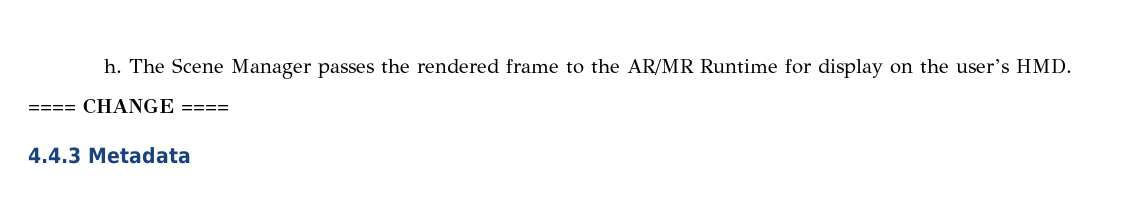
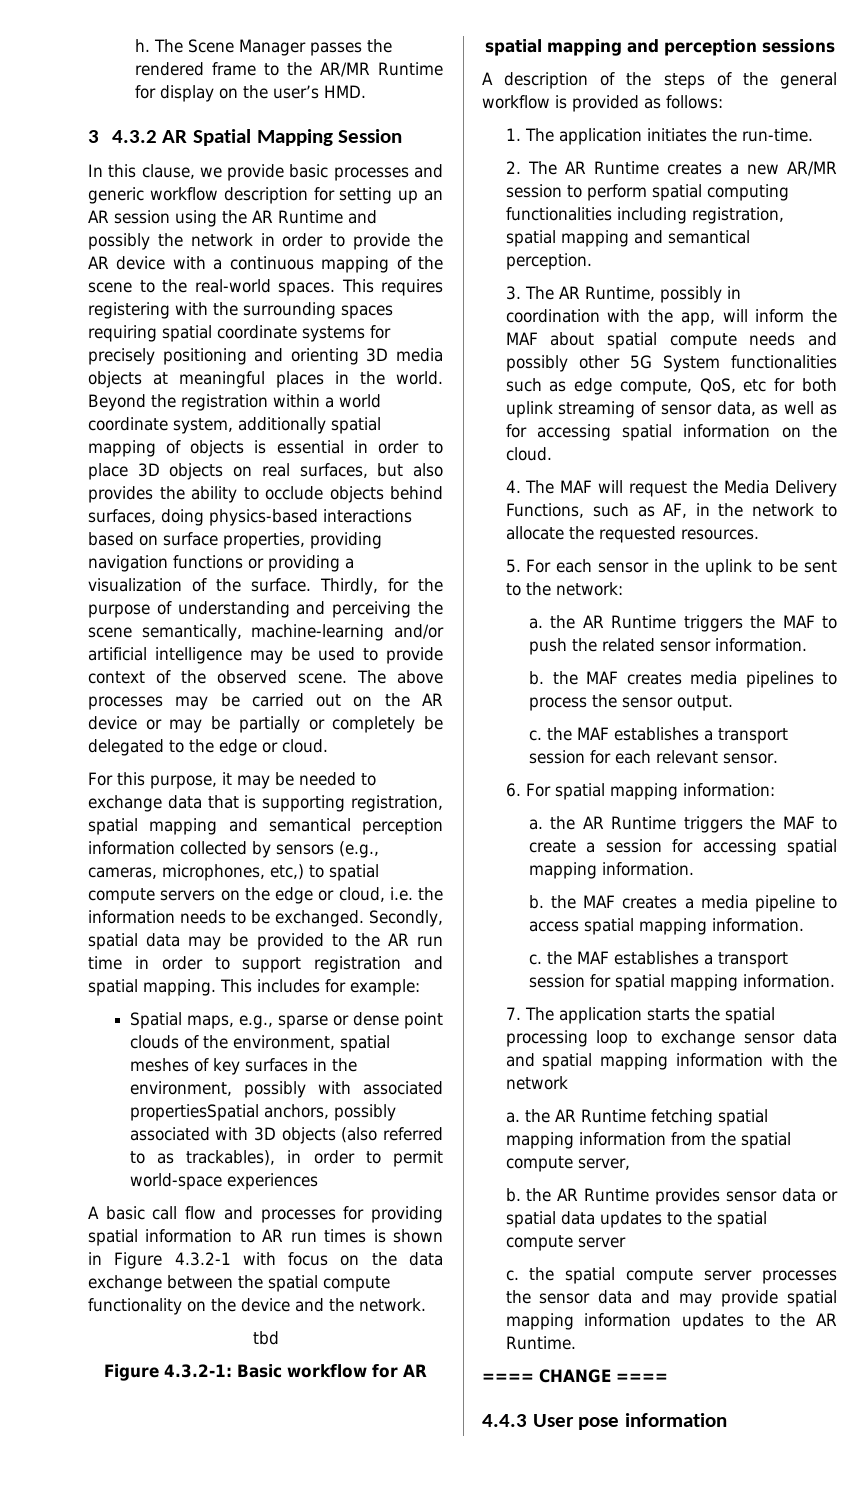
(1073, 66) none -> [88,129,403,146] [88,164,443,181] [88,187,443,204] [88,210,377,227] [88,233,443,250] [88,256,443,273] [88,279,443,296] [88,302,393,319] [88,325,391,342] [88,348,443,365] [88,371,443,388] [88,394,381,411] [88,417,381,434] [88,440,444,457] [88,463,444,480] [88,486,443,503] [88,509,412,526] [88,532,382,549] [88,555,354,572] [88,578,443,595] [88,601,444,618] [88,624,445,641] [88,647,443,664] [88,670,443,684] [88,693,443,710] [88,716,444,733] [88,739,328,756] [88,772,376,789] [88,795,444,812] [88,818,443,835] [88,841,379,858] [88,864,379,881] [88,887,443,904] [88,910,443,927] [88,933,443,950] [88,956,443,973] [88,979,420,996] [129,1012,443,1029] [129,1035,390,1052] [129,1058,357,1075] [129,1081,443,1098] [129,1104,396,1121] [129,1127,444,1144] [129,1150,443,1167] [129,1173,318,1190] [88,1206,444,1223] [88,1229,443,1246] [88,1252,443,1269] [88,1275,390,1292] [88,1298,426,1315] [252,1331,279,1345] [104,1364,427,1381] [484,39,835,56] [482,72,837,89] [482,95,723,112] [505,128,813,145] [505,161,837,176] [505,184,789,201] [505,207,784,224] [505,230,750,247] [505,253,592,270] [505,286,741,303] [505,309,837,326] [505,332,837,349] [505,355,837,372] [505,378,837,395] [505,401,837,418] [505,424,837,441] [505,447,552,461] [505,480,837,497] [505,503,837,518] [505,526,759,543] [505,559,837,576] [505,582,623,596] [529,615,837,632] [529,638,808,655] [529,671,837,688] [529,694,734,711] [529,727,789,744] [529,750,779,764] [505,783,775,800] [529,816,837,833] [529,839,837,856] [529,862,695,879] [529,895,837,912] [529,918,805,935] [529,951,789,968] [529,974,836,991] [505,1007,775,1024] [505,1030,837,1047] [505,1053,837,1070] [505,1076,568,1090] [505,1109,768,1126] [505,1132,791,1149] [505,1156,630,1172] [505,1188,838,1205] [505,1211,767,1228] [505,1235,626,1251] [505,1267,837,1284] [505,1290,837,1307] [505,1313,837,1330] [505,1336,576,1350] // 3 4.3.2 AR Spatial Mapping Session // In this clause, we provide basic processes and generic workflow description for setting up an AR session using the AR Runtime and possibly the network in order to provide the AR device with a continuous mapping of the scene to the real-world spaces. This requires registering with the surrounding spaces requiring spatial coordinate systems for precisely positioning and orienting 3D media objects at meaningful places in the world. Beyond the registration within a world coordinate system, additionally spatial mapping of objects is essential in order to place 3D objects on real surfaces, but also provides the ability to occlude objects behind surfaces, doing physics-based interactions based on surface properties, providing navigation functions or providing a visualization of the surface. Thirdly, for the purpose of understanding and perceiving the scene semantically, machine-learning and/or artificial intelligence may be used to provide context of the observed scene. The above processes may be carried out on the AR device or may be partially or completely be delegated to the edge or cloud. // For this purpose, it may be needed to exchange data that is supporting registration, spatial mapping and semantical perception information collected by sensors (e.g., cameras, microphones, etc,) to spatial compute servers on the edge or cloud, i.e. the information needs to be exchanged. Secondly, spatial data may be provided to the AR run time in order to support registration and spatial mapping. This includes for example: // Spatial maps, e.g., sparse or dense point clouds of the environment, spatial meshes of key surfaces in the environment, possibly with associated propertiesSpatial anchors, possibly associated with 3D objects (also referred to as trackables), in order to permit world-space experiences // A basic call flow and processes for providing spatial information to AR run times is shown in Figure 4.3.2-1 with focus on the data exchange between the spatial compute functionality on the device and the network. // tbd // Figure 4.3.2-1: Basic workflow for AR spatial mapping and perception sessions // A description of the steps of the general workflow is provided as follows: // 1. The application initiates the run-time. // 2. The AR Runtime creates a new AR/MR session to perform spatial computing functionalities including registration, spatial mapping and semantical perception. // 3. The AR Runtime, possibly in coordination with the app, will inform the MAF about spatial compute needs and possibly other 5G System functionalities such as edge compute, QoS, etc for both uplink streaming of sensor data, as well as for accessing spatial information on the cloud. // 4. The MAF will request the Media Delivery Functions, such as AF, in the network to allocate the requested resources. // 5. For each sensor in the uplink to be sent to the network: // a. the AR Runtime triggers the MAF to push the related sensor information. // b. the MAF creates media pipelines to process the sensor output. // c. the MAF establishes a transport session for each relevant sensor. // 6. For spatial mapping information: // a. the AR Runtime triggers the MAF to create a session for accessing spatial mapping information. // b. the MAF creates a media pipeline to access spatial mapping information. // c. the MAF establishes a transport session for spatial mapping information. // 7. The application starts the spatial processing loop to exchange sensor data and spatial mapping information with the network // a. the AR Runtime fetching spatial mapping information from the spatial compute server, // b. the AR Runtime provides sensor data or spatial data updates to the spatial compute server // c. the spatial compute server processes the sensor data and may provide spatial mapping information updates to the AR Runtime.
[88,147,191,164] Metadata -> [532,1413,728,1430] User pose information

